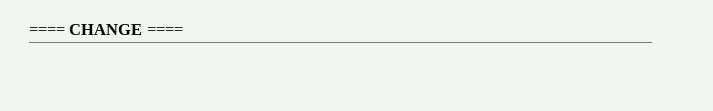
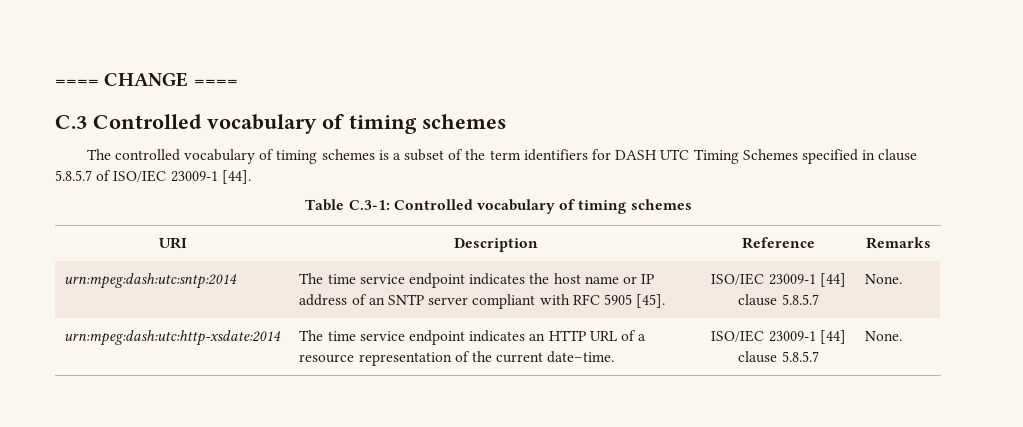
(183, 31) none -> [55,114,506,134] [86,149,918,164] [55,170,251,184] [305,199,692,214] [159,237,187,249] [453,238,538,252] [742,237,815,249] [866,237,931,249] [64,273,238,289] [299,273,655,288] [299,294,666,309] [711,273,846,287] [738,294,819,306] [865,274,903,284] [64,330,282,346] [299,330,647,345] [299,351,615,366] [711,330,846,344] [738,351,819,363] [865,331,903,341] // C.3 Controlled vocabulary of timing schemes // The controlled vocabulary of timing schemes is a subset of the term identifiers for DASH UTC Timing Schemes specified in clause 5.8.5.7 of ISO/IEC 23009-1 [44]. // Table C.3-1: Controlled vocabulary of timing schemes // URI | Description | Reference | Remarks // urn:mpeg:dash:utc:sntp:2014 | The time service endpoint indicates the host name or IP address of an SNTP server compliant with RFC 5905 [45]. | ISO/IEC 23009-1 [44] clause 5.8.5.7 | None. // urn:mpeg:dash:utc:http-xsdate:2014 | The time service endpoint indicates an HTTP URL of a resource representation of the current date–time. | ISO/IEC 23009-1 [44] clause 5.8.5.7 | None.

